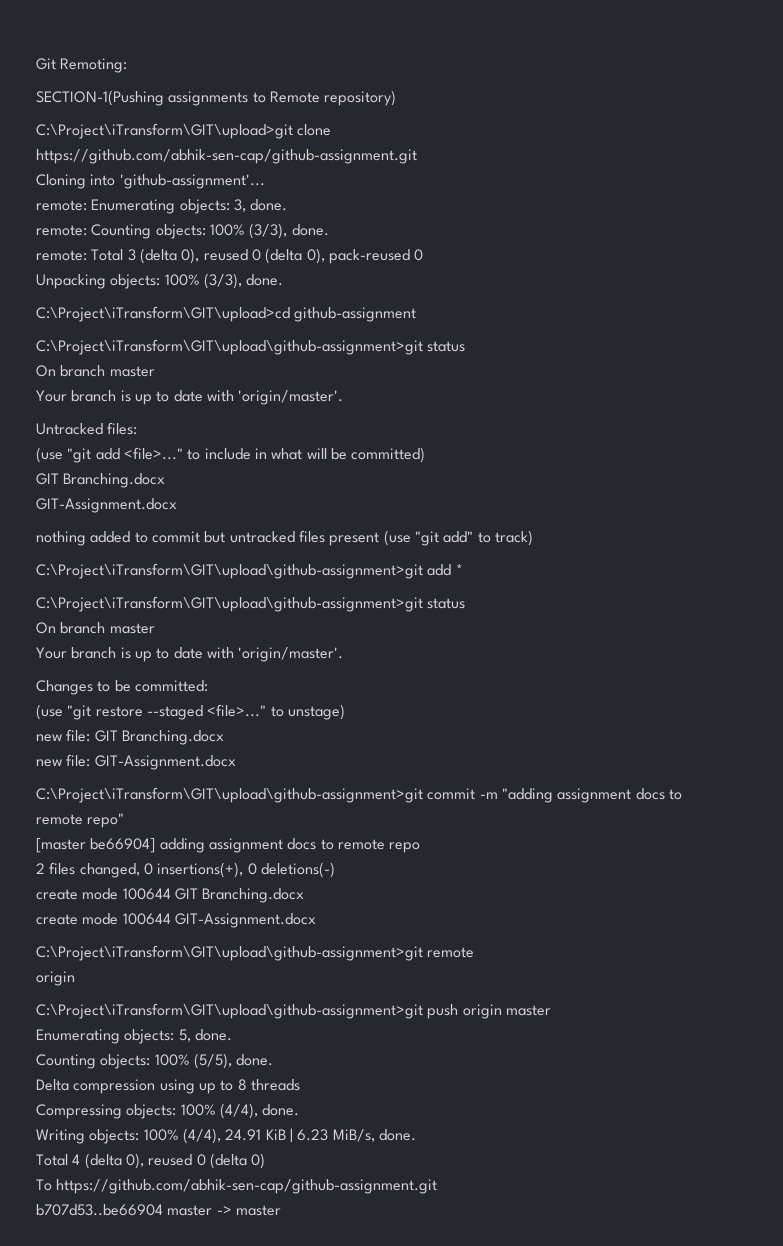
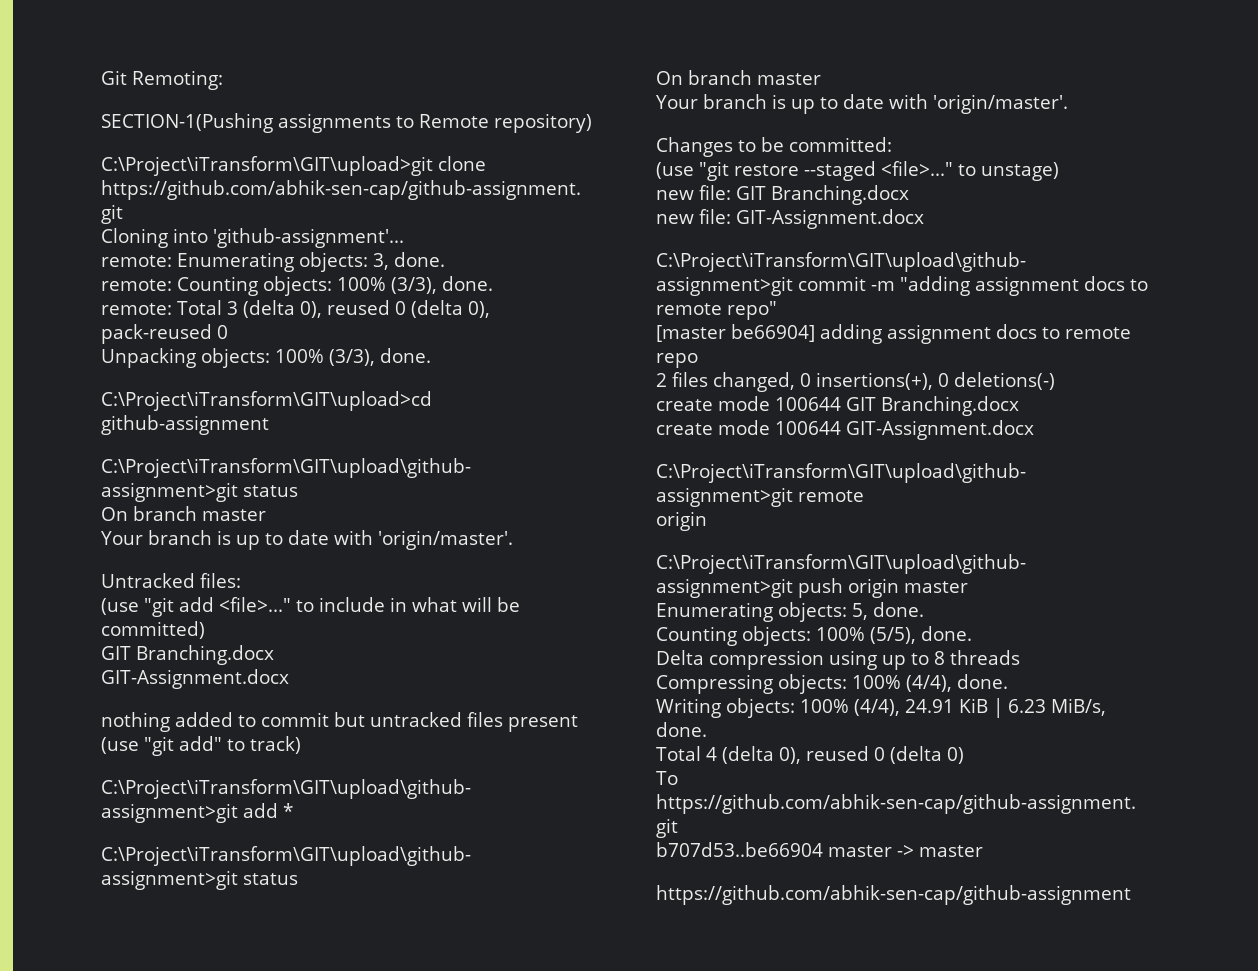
(281, 1210) none -> [656,885,1131,905] // https://github.com/abhik-sen-cap/github-assignment

